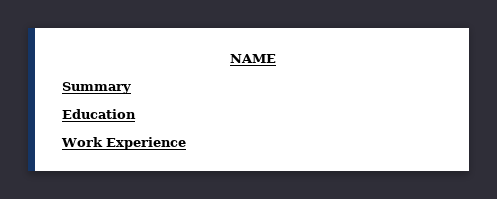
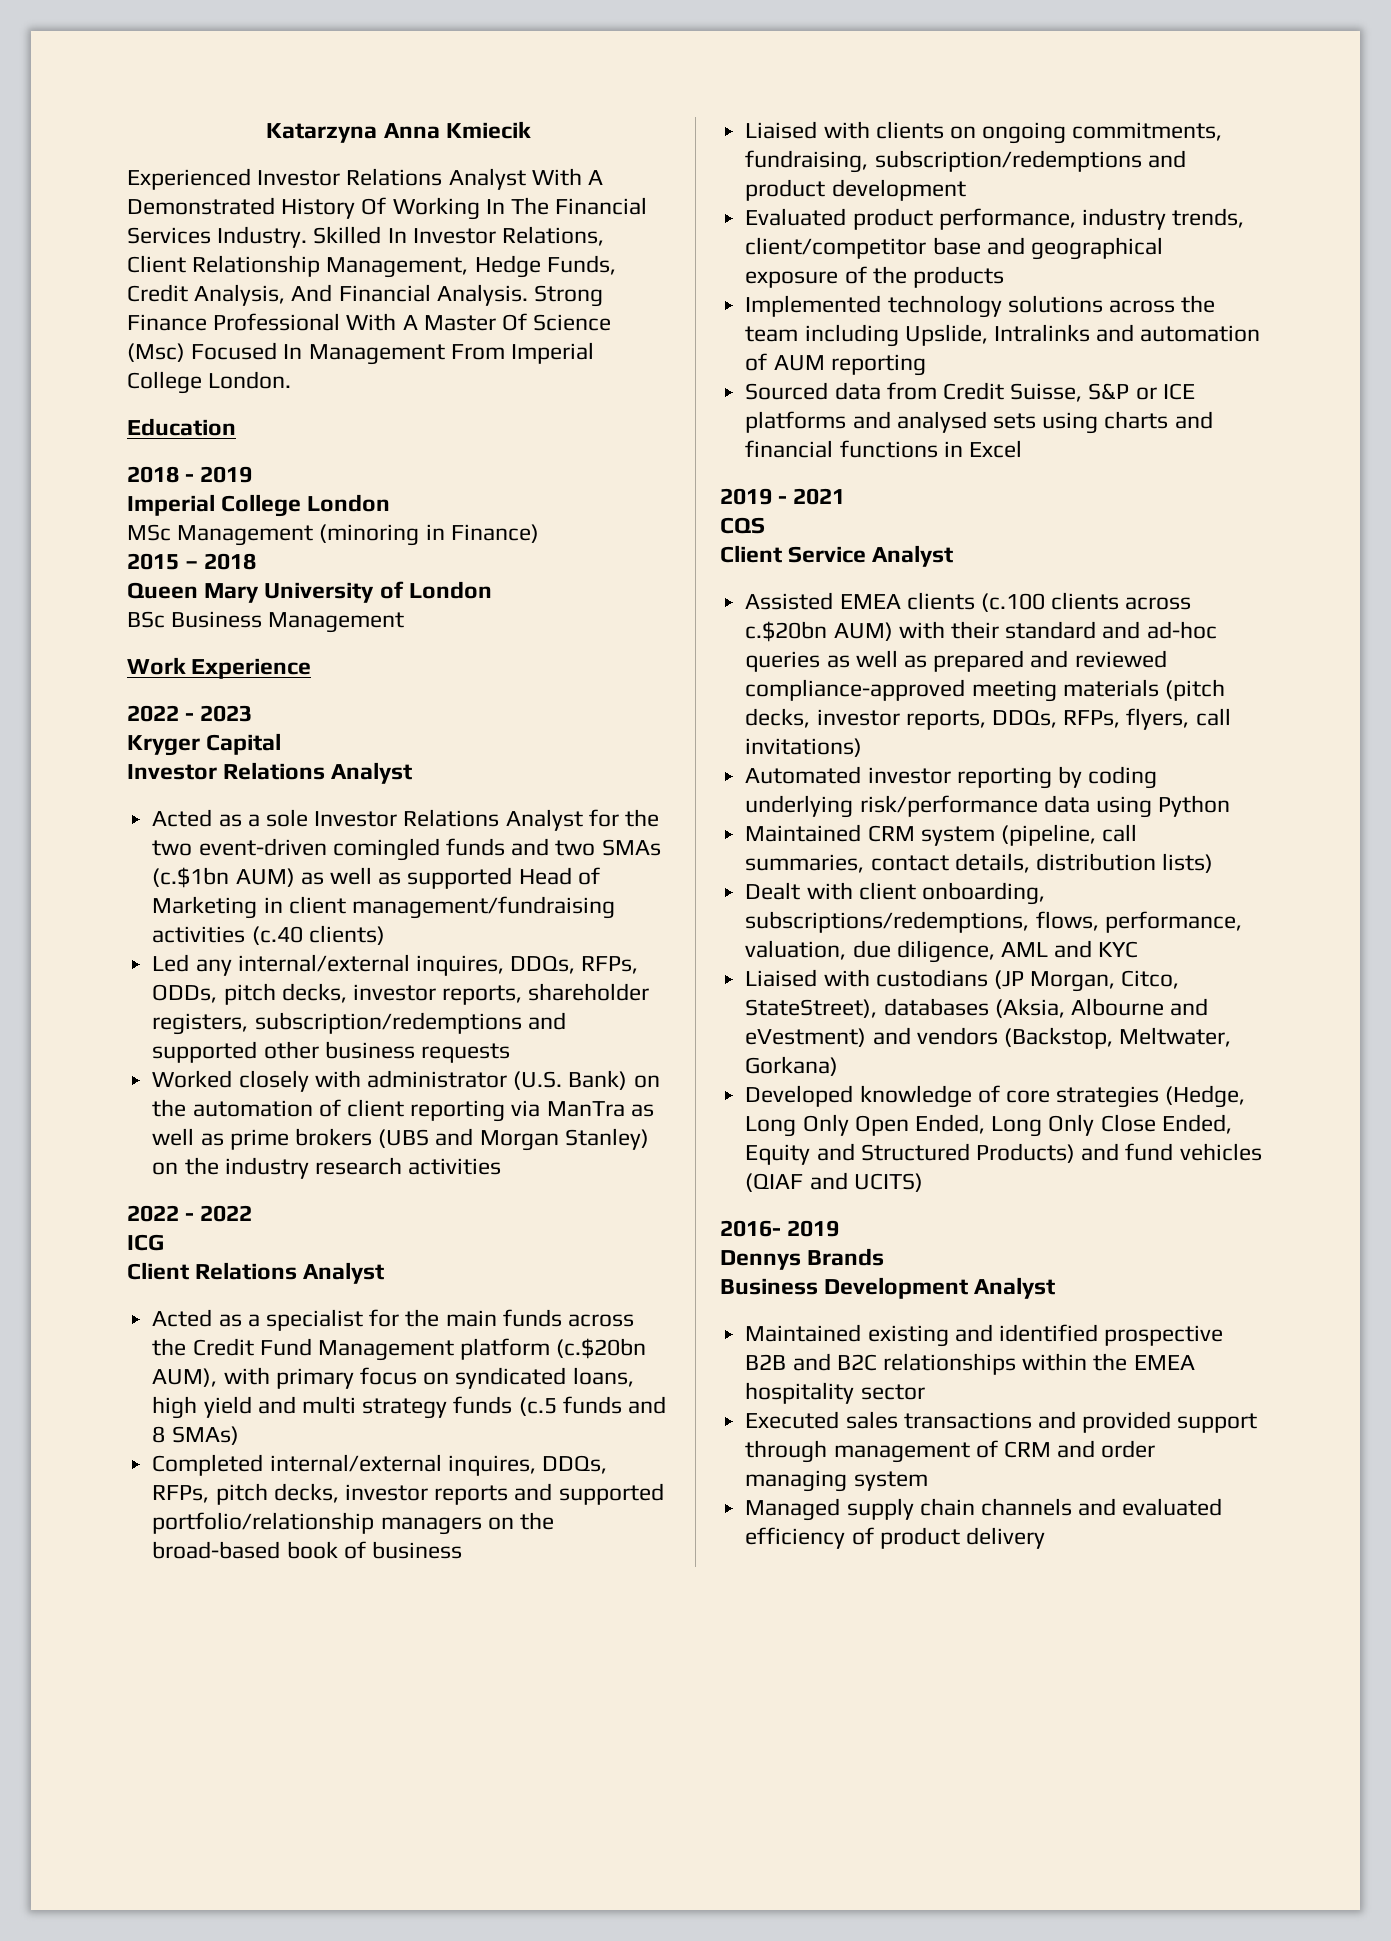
[230,54,276,63] [62,82,131,94] [62,109,136,119] [61,137,186,150] NAME // Summary // Education // Work Experience -> [266,121,531,143] [127,168,604,190] [127,197,648,220] [127,226,605,248] [127,255,616,278] [127,284,604,307] [127,313,612,331] [127,342,595,365] [127,371,292,394] [127,418,236,436] [127,466,253,483] [127,494,391,517] [127,524,539,546] [127,553,257,570] [127,581,492,603] [127,611,405,633] [127,657,312,679] [127,705,253,722] [127,733,282,756] [127,762,413,784] [152,809,659,831] [152,838,661,861] [152,867,600,889] [152,896,615,919] [152,925,385,945] [152,954,639,976] [152,983,650,1005] [152,1012,566,1035] [152,1041,510,1063] [152,1070,660,1092] [152,1099,654,1122] [152,1128,649,1151] [152,1157,502,1179] [127,1205,253,1222] [127,1234,164,1251] [127,1262,385,1284] [152,1309,634,1331] [152,1338,647,1361] [152,1367,634,1389] [152,1396,666,1419] [152,1426,239,1445] [152,1454,607,1476] [152,1483,664,1505] [152,1512,554,1535] [152,1541,462,1559] [745,121,1223,144] [745,150,1186,173] [745,179,966,201] [745,208,1245,230] [745,237,1163,260] [745,266,1004,288] [745,295,1216,318] [745,324,1261,347] [745,353,926,376] [745,382,1195,402] [745,411,1213,434] [745,440,1022,458] [720,488,846,505] [720,517,765,534] [720,545,954,567] [745,592,1192,612] [745,621,1217,642] [745,650,1167,672] [745,679,1225,702] [745,708,1231,730] [745,738,863,757] [745,766,1158,789] [745,795,1231,818] [745,824,1138,846] [745,853,1214,873] [745,882,1045,905] [745,911,1242,933] [745,940,1139,963] [745,969,1180,992] [745,998,1209,1018] [745,1027,1232,1049] [745,1056,839,1076] [745,1085,1246,1108] [745,1114,1232,1137] [745,1143,1262,1165] [745,1172,923,1192] [720,1220,840,1237] [720,1248,885,1270] [720,1277,1056,1299] [745,1324,1224,1347] [745,1353,1195,1375] [745,1382,925,1404] [745,1411,1258,1433] [745,1440,1156,1463] [745,1470,928,1492] [745,1498,1223,1521] [745,1527,1045,1549] Katarzyna Anna Kmiecik // Experienced Investor Relations Analyst With A Demonstrated History Of Working In The Financial Services Industry. Skilled In Investor Relations, Client Relationship Management, Hedge Funds, Credit Analysis, And Financial Analysis. Strong Finance Professional With A Master Of Science (Msc) Focused In Management From Imperial College London. // Education // 2018 - 2019 // Imperial College London // MSc Management (minoring in Finance) // 2015 – 2018 // Queen Mary University of London // BSc Business Management // Work Experience // 2022 - 2023 // Kryger Capital // Investor Relations Analyst // Acted as a sole Investor Relations Analyst for the two event-driven comingled funds and two SMAs (c.$1bn AUM) as well as supported Head of Marketing in client management/fundraising activities (c.40 clients) // Led any internal/external inquires, DDQs, RFPs, ODDs, pitch decks, investor reports, shareholder registers, subscription/redemptions and supported other business requests // Worked closely with administrator (U.S. Bank) on the automation of client reporting via ManTra as well as prime brokers (UBS and Morgan Stanley) on the industry research activities // 2022 - 2022 // ICG // Client Relations Analyst // Acted as a specialist for the main funds across the Credit Fund Management platform (c.$20bn AUM), with primary focus on syndicated loans, high yield and multi strategy funds (c.5 funds and 8 SMAs) // Completed internal/external inquires, DDQs, RFPs, pitch decks, investor reports and supported portfolio/relationship managers on the broad-based book of business // Liaised with clients on ongoing commitments, fundraising, subscription/redemptions and product development // Evaluated product performance, industry trends, client/competitor base and geographical exposure of the products // Implemented technology solutions across the team including Upslide, Intralinks and automation of AUM reporting // Sourced data from Credit Suisse, S&P or ICE platforms and analysed sets using charts and financial functions in Excel // 2019 - 2021 // CQS // Client Service Analyst // Assisted EMEA clients (c.100 clients across c.$20bn AUM) with their standard and ad-hoc queries as well as prepared and reviewed compliance-approved meeting materials (pitch decks, investor reports, DDQs, RFPs, flyers, call invitations) // Automated investor reporting by coding underlying risk/performance data using Python // Maintained CRM system (pipeline, call summaries, contact details, distribution lists) // Dealt with client onboarding, subscriptions/redemptions, flows, performance, valuation, due diligence, AML and KYC // Liaised with custodians (JP Morgan, Citco, StateStreet), databases (Aksia, Albourne and eVestment) and vendors (Backstop, Meltwater, Gorkana) // Developed knowledge of core strategies (Hedge, Long Only Open Ended, Long Only Close Ended, Equity and Structured Products) and fund vehicles (QIAF and UCITS) // 2016- 2019 // Dennys Brands // Business Development Analyst // Maintained existing and identified prospective B2B and B2C relationships within the EMEA hospitality sector // Executed sales transactions and provided support through management of CRM and order managing system // Managed supply chain channels and evaluated efficiency of product delivery

